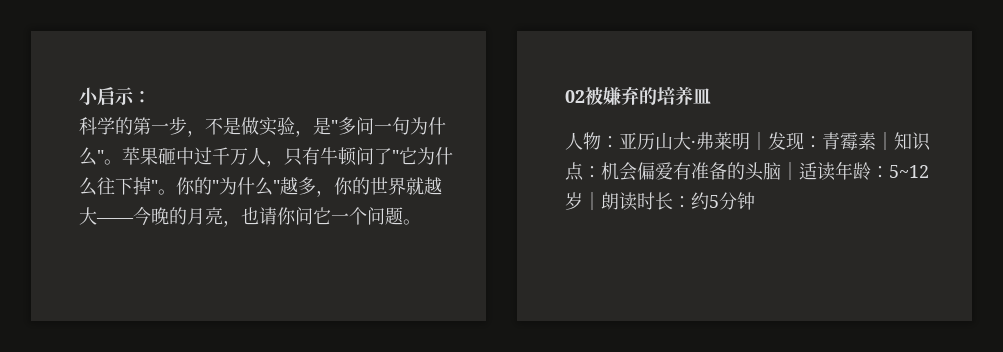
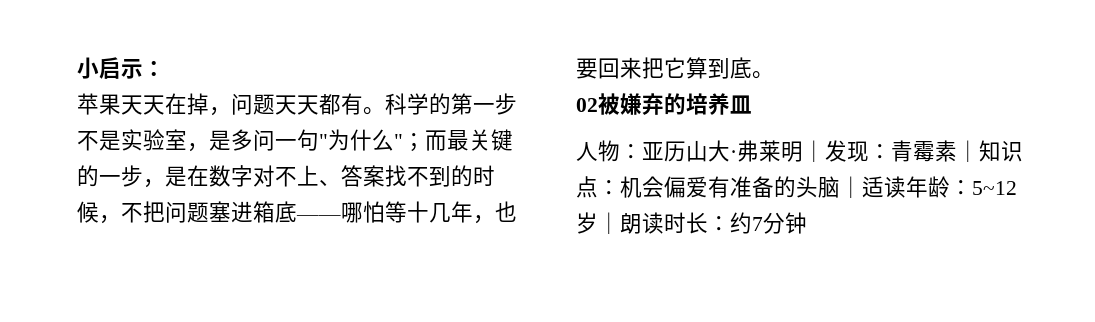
[79,117,446,137] [79,147,453,167] [79,177,442,197] [79,207,403,227] 科学的第一步，不是做实验，是"多问一句为什么"。苹果砸中过千万人，只有牛顿问了"它为什么往下掉"。你的"为什么"越多，你的世界就越大——今晚的月亮，也请你问它一个问题 -> [77,93,517,116] [77,129,513,152] [77,165,495,188] [77,201,517,224] [576,57,752,79] 苹果天天在掉，问题天天都有。科学的第一步不是实验室，是多问一句"为什么"；而最关键的一步，是在数字对不上、答案找不到的时候，不把问题塞进箱底——哪怕等十几年，也要回来把它算到底
[709,195,719,208] 5 -> [752,217,763,231] 7

